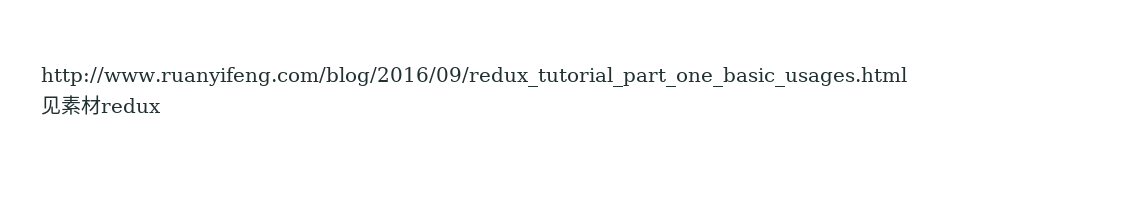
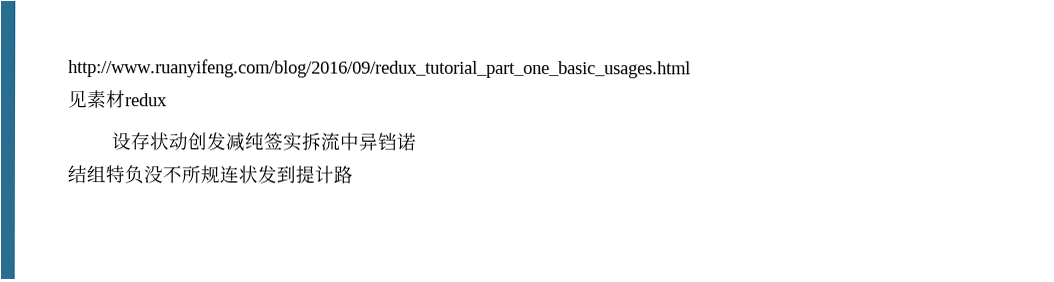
(161, 105) none -> [111,132,418,152] [67,165,353,185] // 设存状动创发减纯签实拆流中异铛诺 // 结组特负没不所规连状发到提计路

